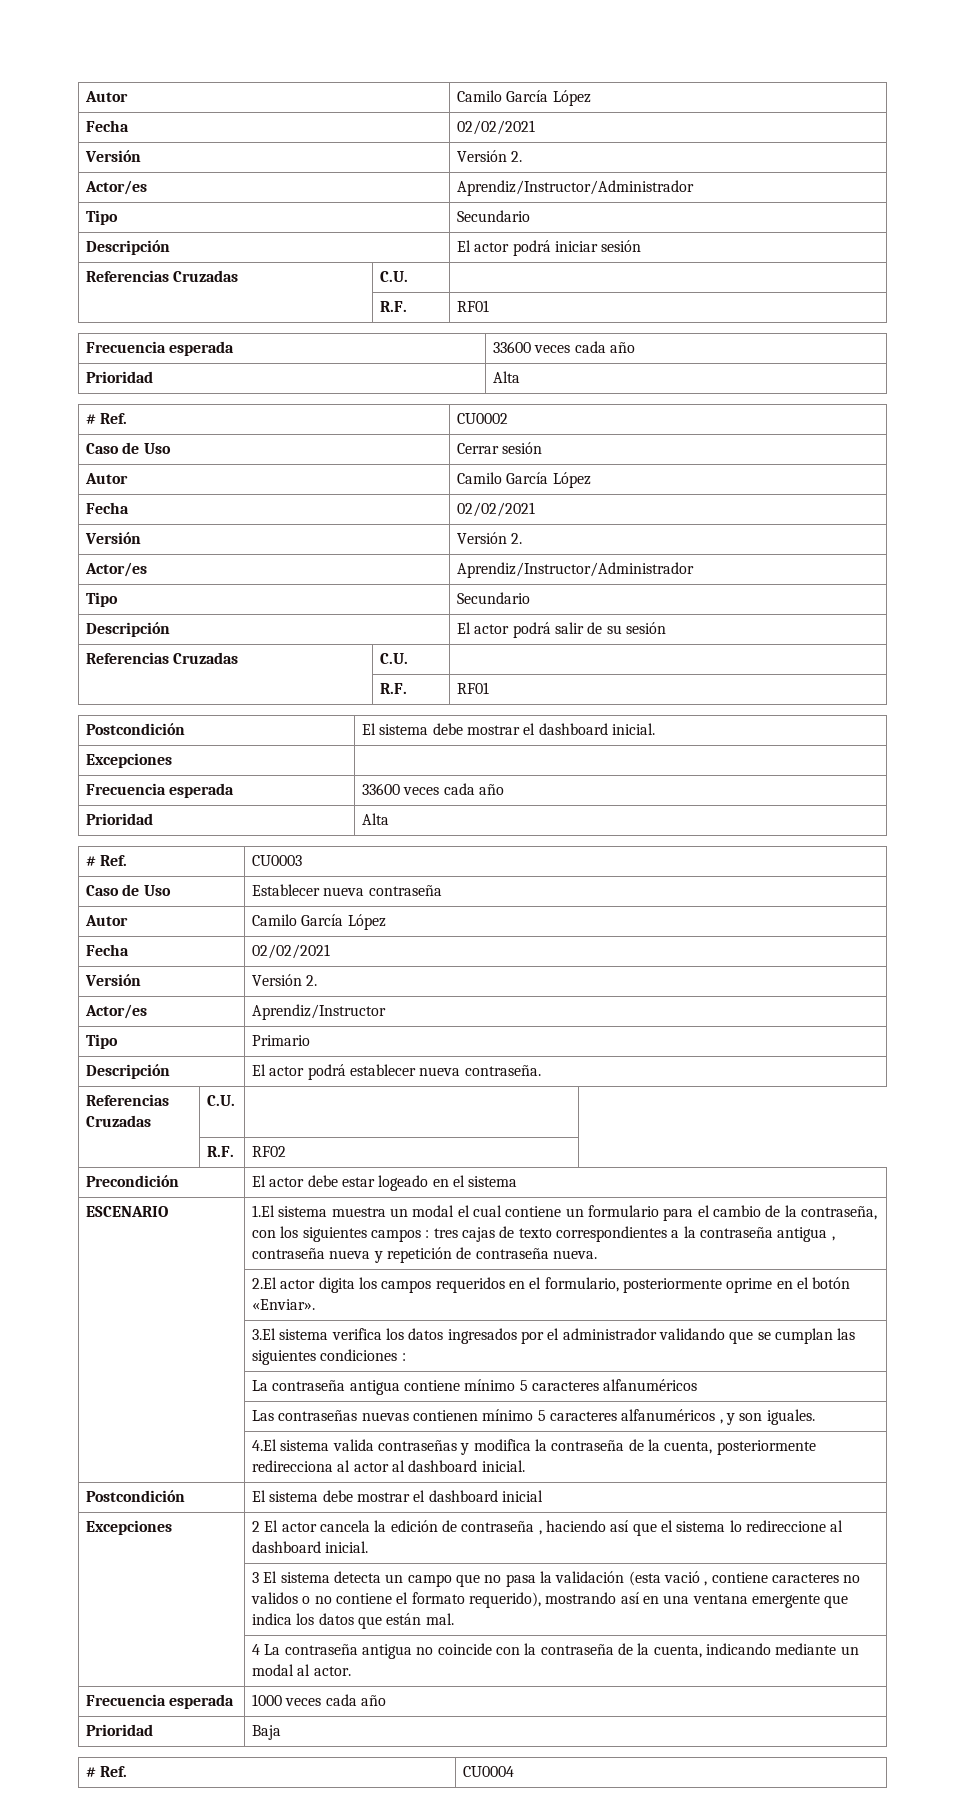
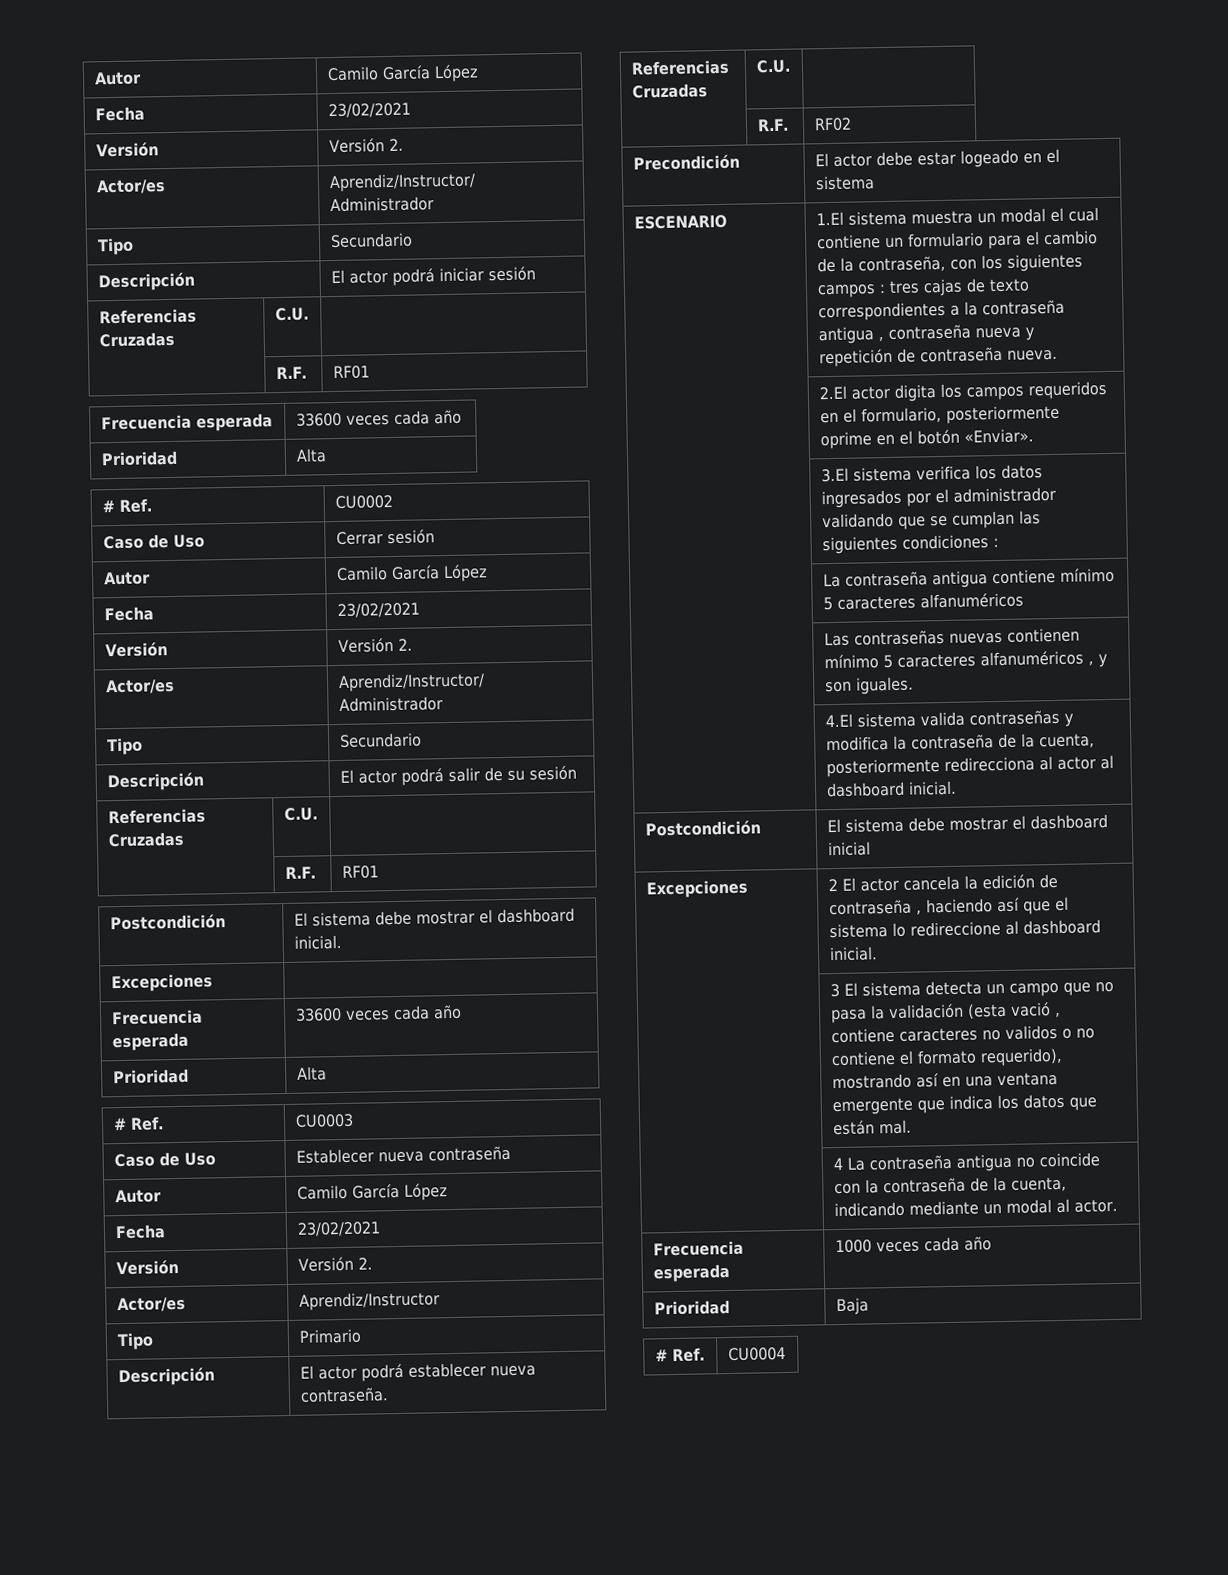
[85,91,129,102] [457,90,591,106] [86,120,130,132] [457,120,536,135] Autor | Camilo García López // Fecha | 02/02/2021 -> [93,71,142,86] [326,64,479,83] [94,106,145,122] [327,102,411,119] Autor | Camilo García López // Fecha | 23/02/2021
[457,502,536,517] 02/02/2021 -> [336,602,420,619] 23/02/2021
[252,944,331,959] 02/02/2021 -> [296,1221,381,1237] 23/02/2021

